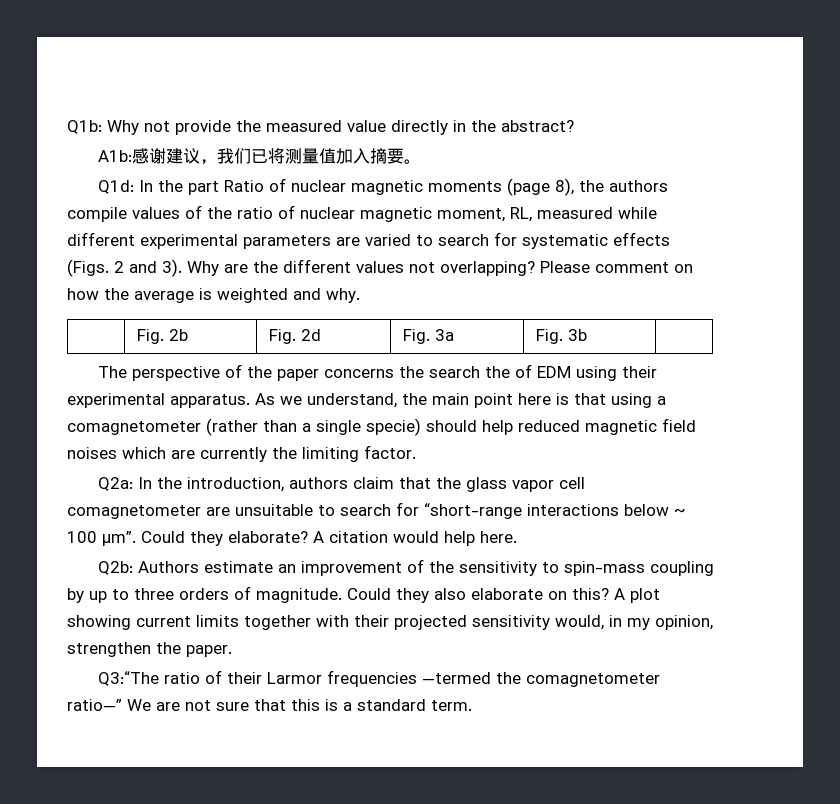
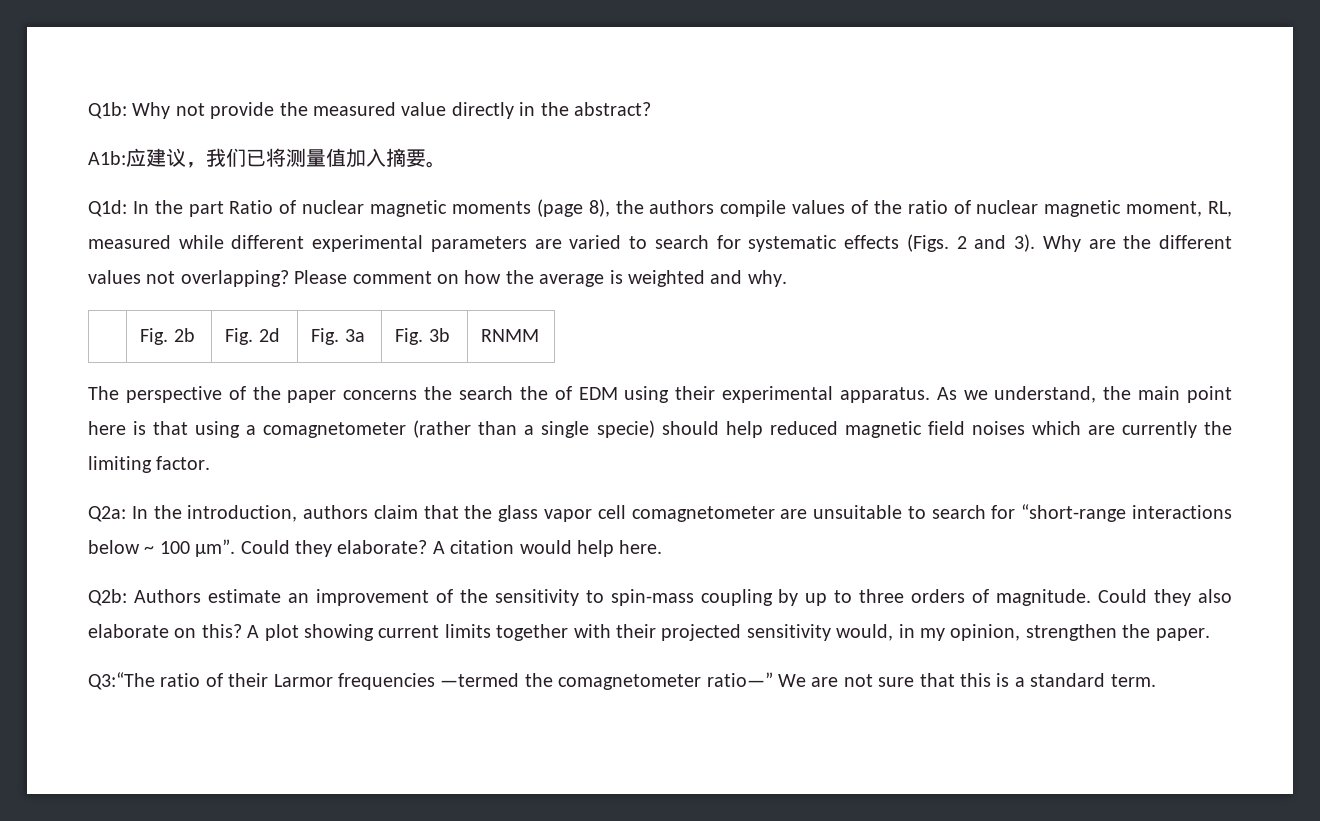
[131,148,166,164] 感谢 -> [126,148,146,167] 应
(587, 335) none -> [481,329,540,342] RNMM

